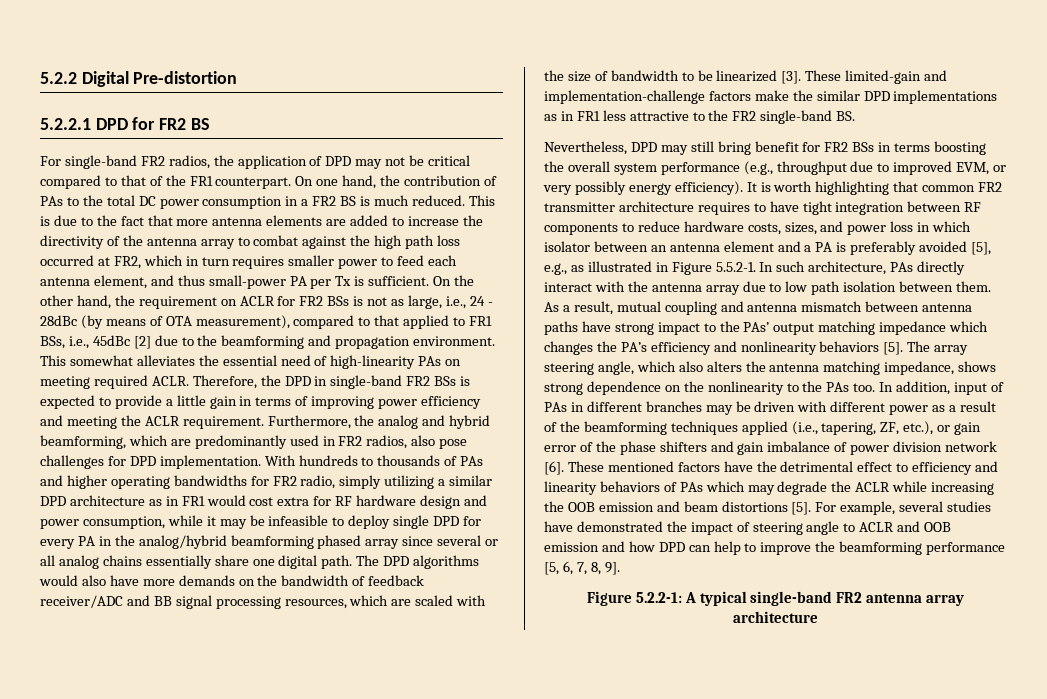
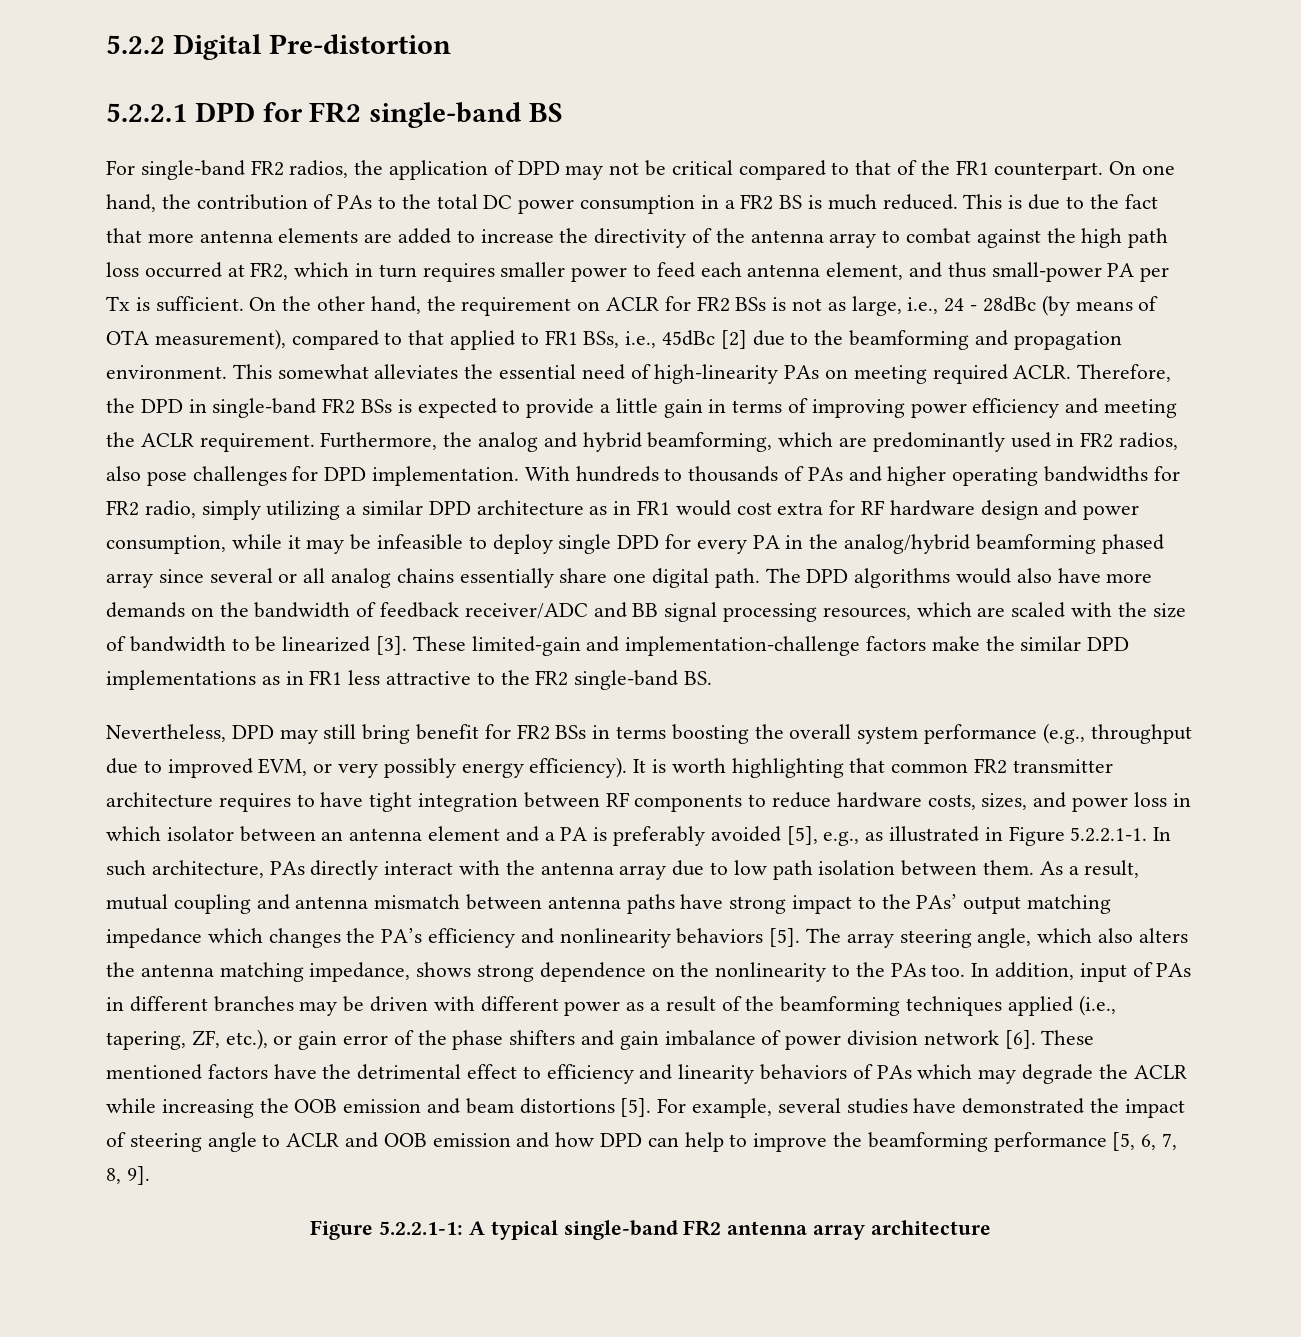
(187, 124) none -> [369,102,522,128] single-band
[715,262,756,272] 5.5.2-1. -> [1070,827,1148,842] 5.2.2.1-1.
[635,592,682,603] 5.2.2-1: -> [379,1221,464,1235] 5.2.2.1-1:

